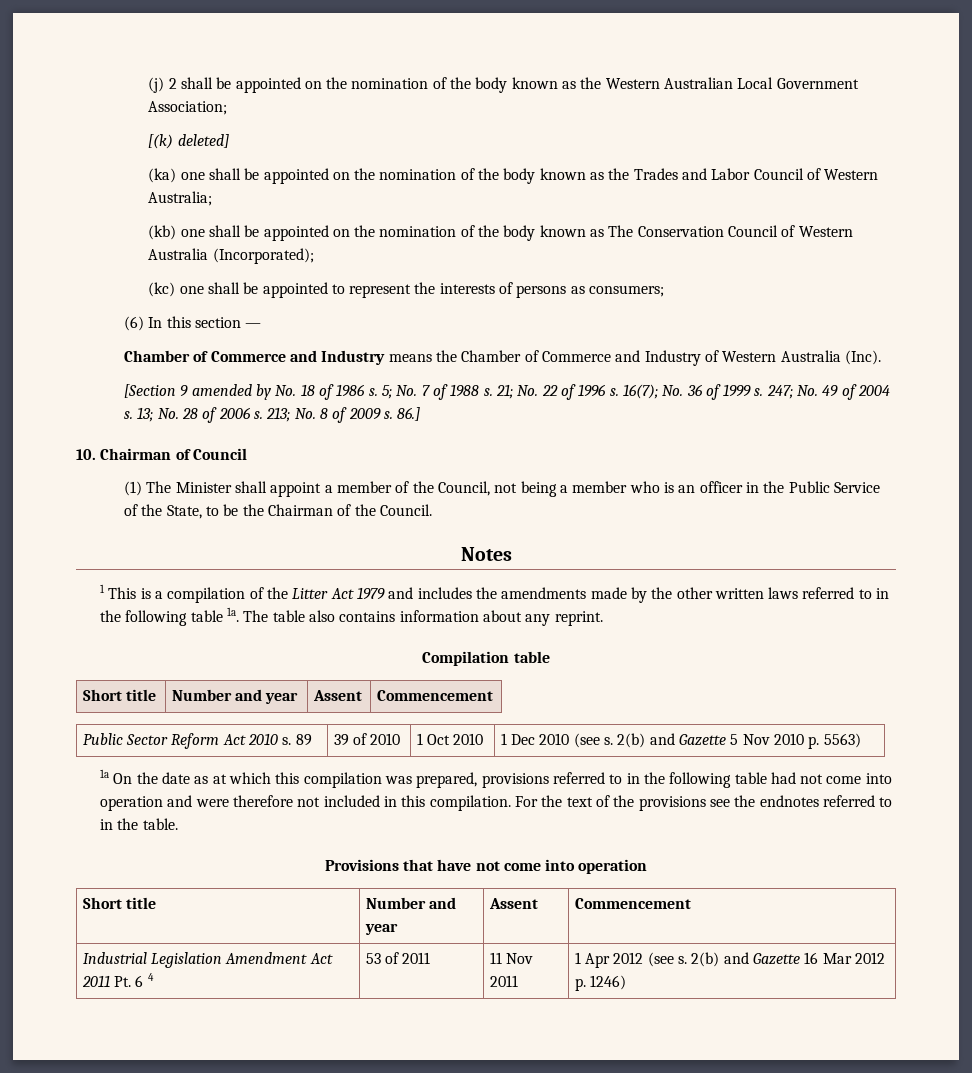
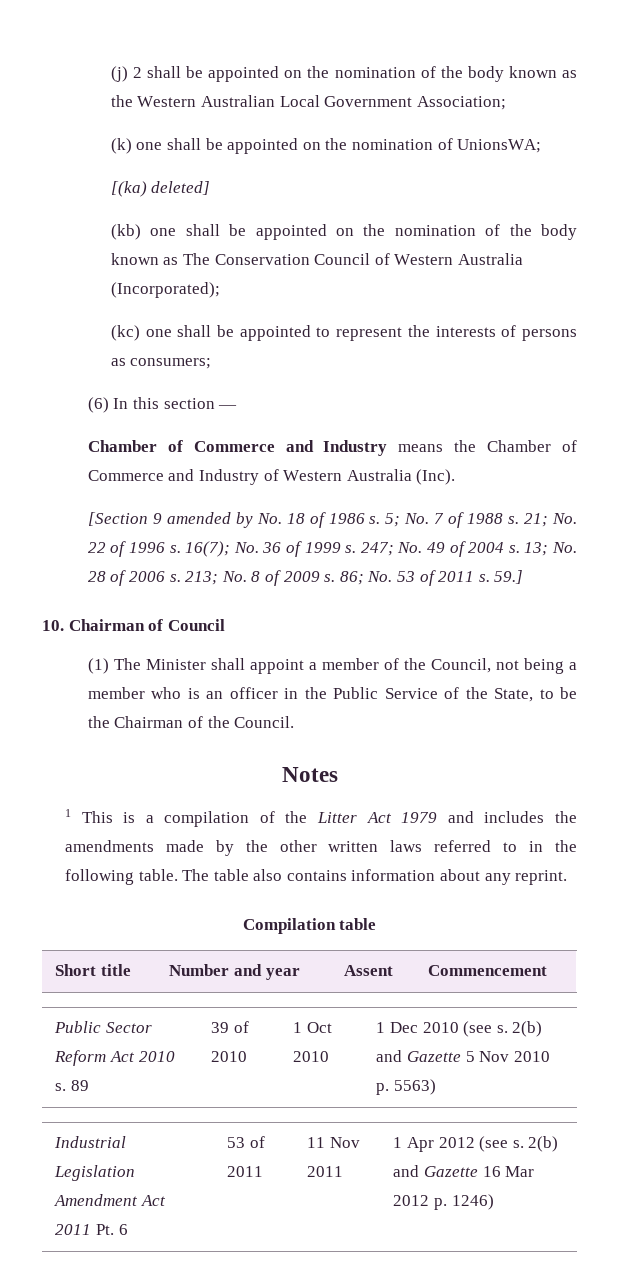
[148,134,229,149] [148,168,879,184] [148,191,213,206] [(k) deleted] // (ka) one shall be appointed on the nomination of the body known as the Trades and Labor Council of Western Australia; -> [110,138,542,154] [110,181,211,197] (k) one shall be appointed on the nomination of UnionsWA; // [(ka) deleted]
[397,407,421,421] 86.] -> [339,570,524,586] 86; No. 53 of 2011 s. 59.]
[190,607,240,622] table 1a. -> [138,869,178,881] table.
[100,769,892,788] [100,795,893,811] [100,818,178,830] [324,859,648,874] [82,897,157,909] [365,897,457,909] [364,923,398,935] [488,898,538,909] [574,898,691,909] // 1a On the date as at which this compilation was prepared, provisions referred to in the following table had not come into operation and were therefore not included in this compilation. For the text of the provisions see the endnotes referred to in the table. // Provisions that have not come into operation // Short title | Number and year | Assent | Commencement -> (437, 1087) none
[147,973,154,981] 4 -> (128, 1229) none

